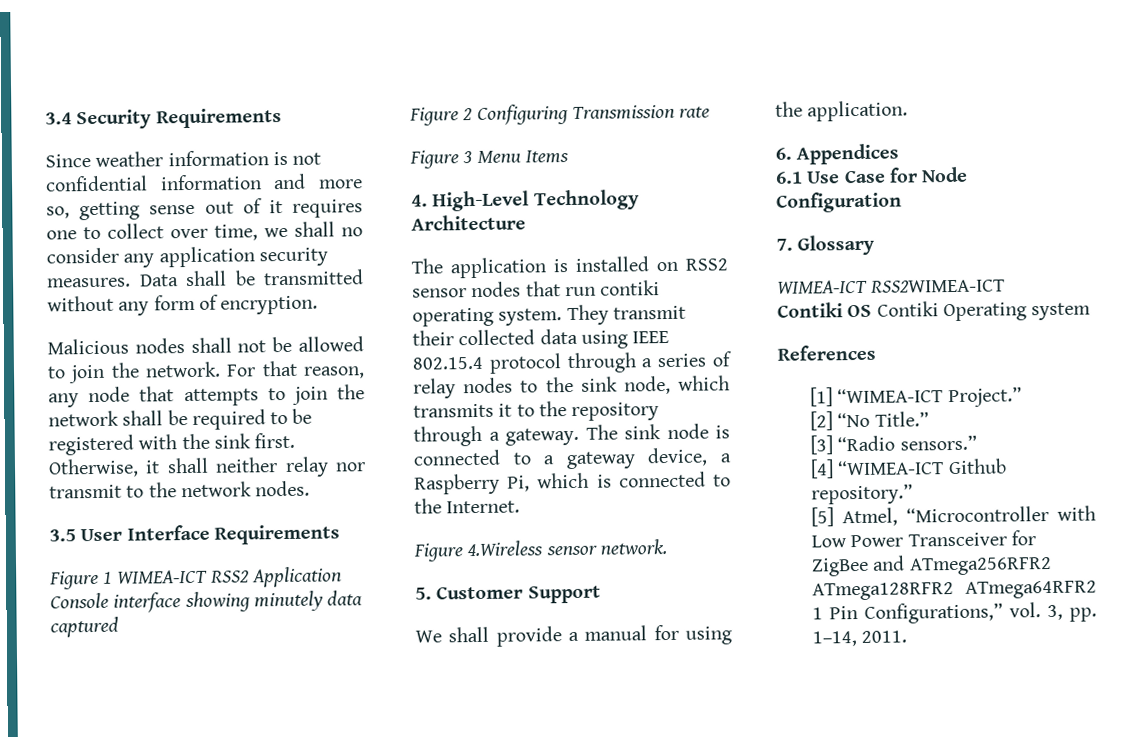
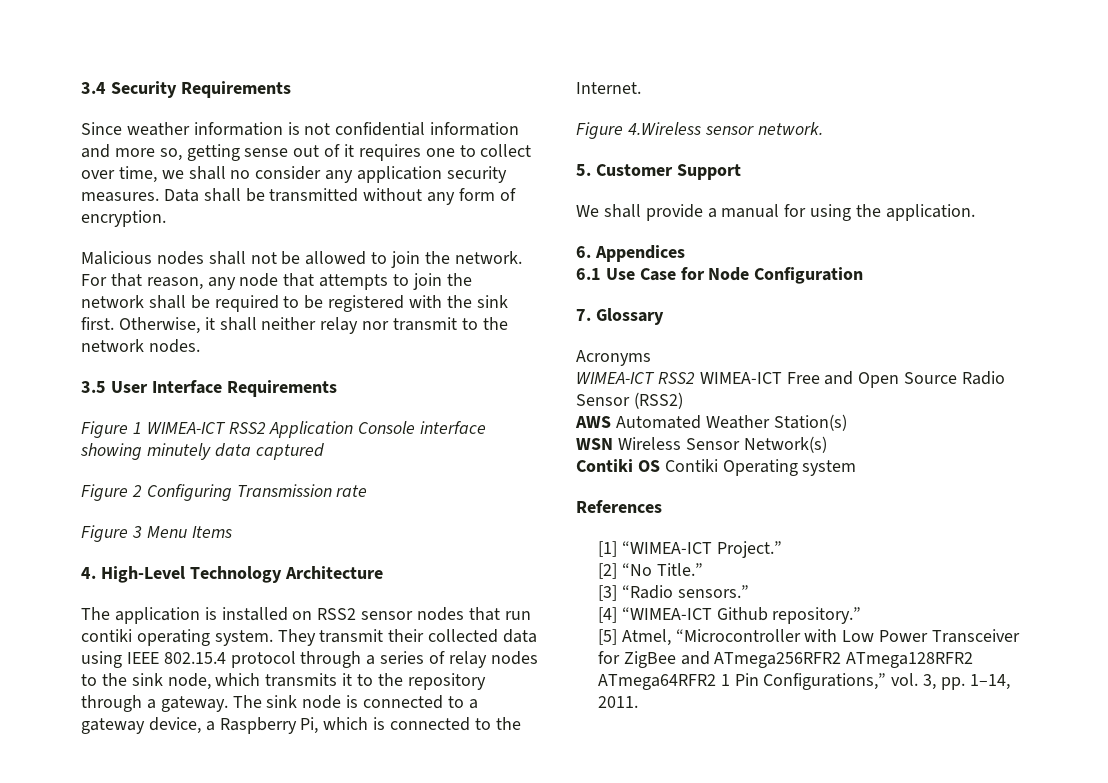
[777,279,1006,294] // WIMEA-ICT RSS2WIMEA-ICT -> [576,350,651,366] [576,371,1006,388] [576,392,683,409] [575,414,847,431] [576,436,827,453] // Acronyms // WIMEA-ICT RSS2 WIMEA-ICT Free and Open Source Radio Sensor (RSS2) // AWS Automated Weather Station(s) // WSN Wireless Sensor Network(s)

